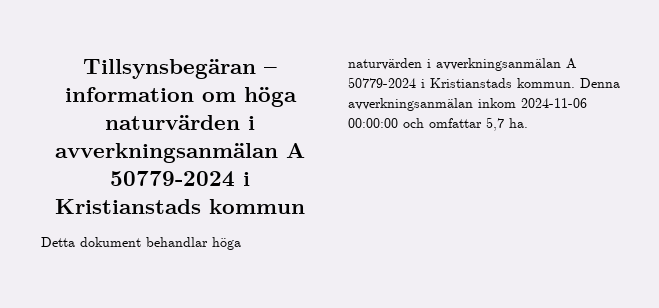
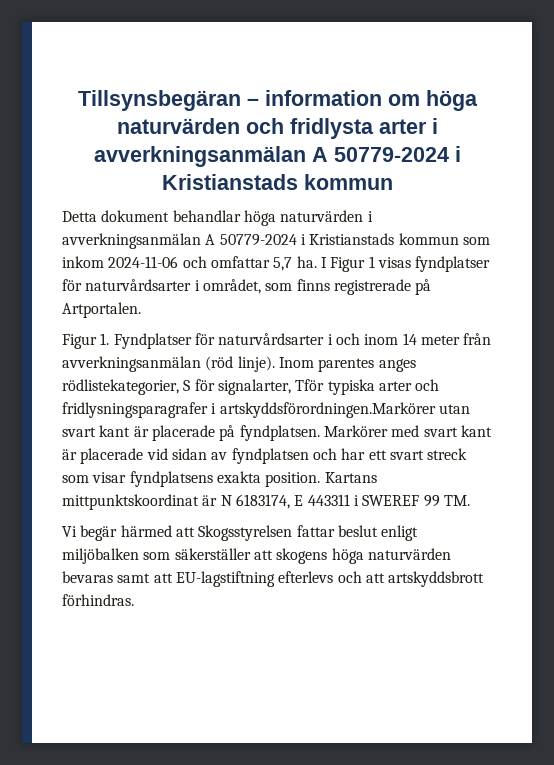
(240, 122) none -> [245,118,427,139] och fridlysta arter
[517,78,620,88] [348,98,473,111] kommun. Denna avverkningsanmälan -> [398,233,490,245] kommun som
[348,118,398,128] 00:00:00 -> (179, 262) none
(528, 123) none -> [320,256,491,272] [62,279,432,295] [62,302,141,318] [62,333,492,349] [62,356,416,372] [62,379,440,395] [62,402,470,418] [62,425,492,441] [62,448,468,464] [62,471,377,487] [62,494,470,510] [62,525,419,541] [62,548,451,564] [62,571,485,587] [62,594,134,606] I Figur 1 visas fyndplatser för naturvårdsarter i området, som finns registrerade på Artportalen. // Figur 1. Fyndplatser för naturvårdsarter i och inom 14 meter från avverkningsanmälan (röd linje). Inom parentes anges rödlistekategorier, S för signalarter, Tför typiska arter och fridlysningsparagrafer i artskyddsförordningen.Markörer utan svart kant är placerade på fyndplatsen. Markörer med svart kant är placerade vid sidan av fyndplatsen och har ett svart streck som visar fyndplatsens exakta position. Kartans mittpunktskoordinat är N 6183174, E 443311 i SWEREF 99 TM. // Vi begär härmed att Skogsstyrelsen fattar beslut enligt miljöbalken som säkerställer att skogens höga naturvärden bevaras samt att EU-lagstiftning efterlevs och att artskyddsbrott förhindras.

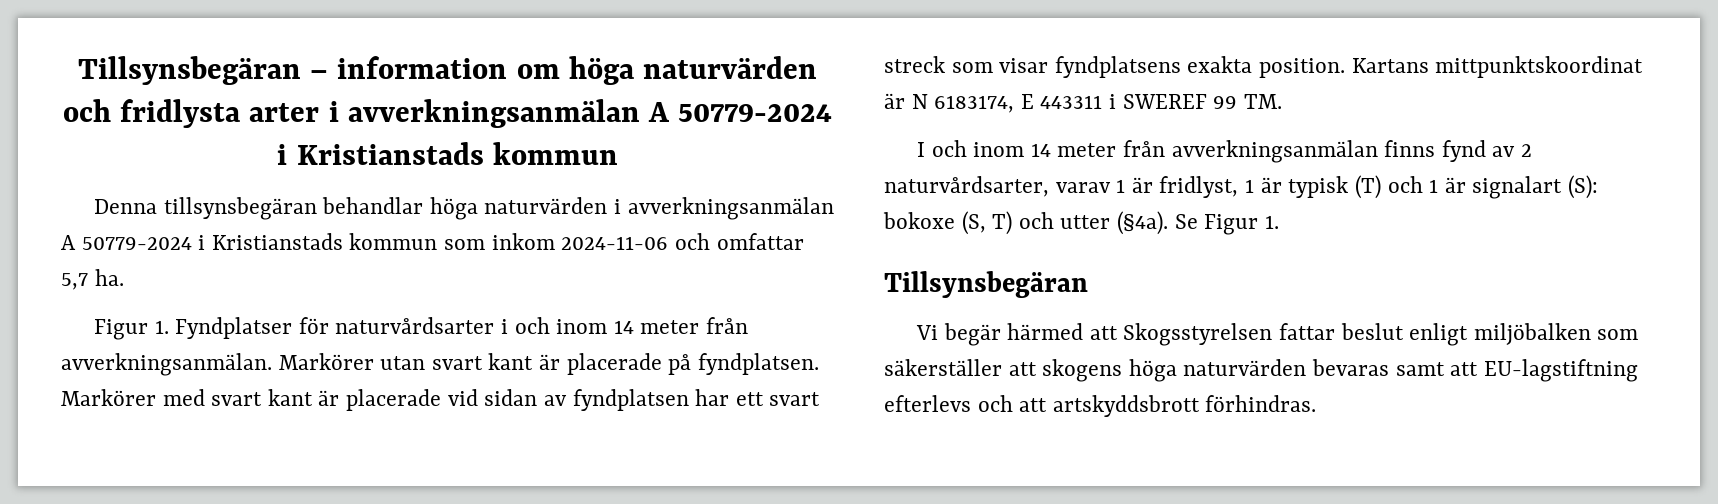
[62,210,170,222] Detta dokument -> [93,197,317,220] Denna tillsynsbegäran
[320,256,491,272] [62,279,432,295] [62,302,141,318] I Figur 1 visas fyndplatser för naturvårdsarter i området, som finns registrerade på Artportalen. -> (124, 277) none
[62,356,416,372] [62,379,440,395] [62,402,436,418] avverkningsanmälan (röd linje). Inom parentes anges rödlistekategorier, S för signalarter, Tför typiska arter och fridlysningsparagrafer i artskyddsförordningen.Markörer -> [61,353,374,376] avverkningsanmälan. Markörer
[312,448,337,460] och -> (689, 400) none
(470, 500) none -> [916,140,1533,163] [884,175,1598,199] [883,211,1279,235] [884,271,1088,298] // I och inom 14 meter från avverkningsanmälan finns fynd av 2 naturvårdsarter, varav 1 är fridlyst, 1 är typisk (T) och 1 är signalart (S): bokoxe (S, T) och utter (§4a). Se Figur 1. // Tillsynsbegäran

